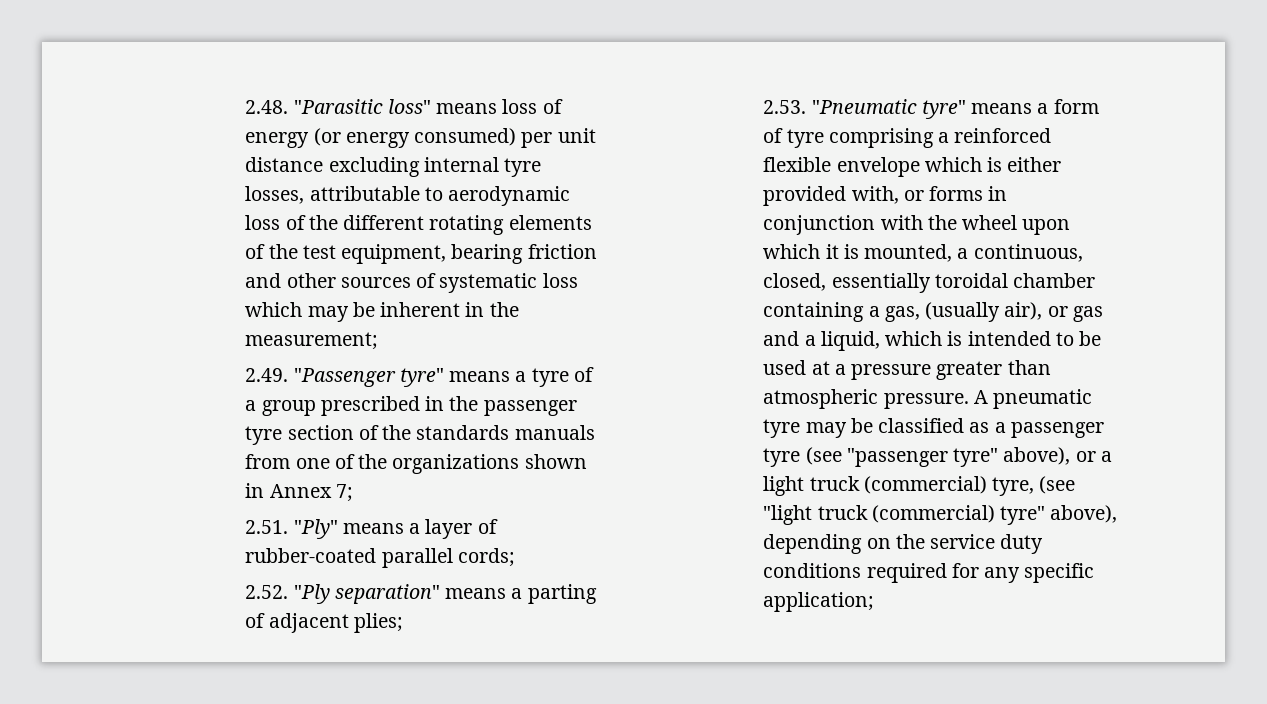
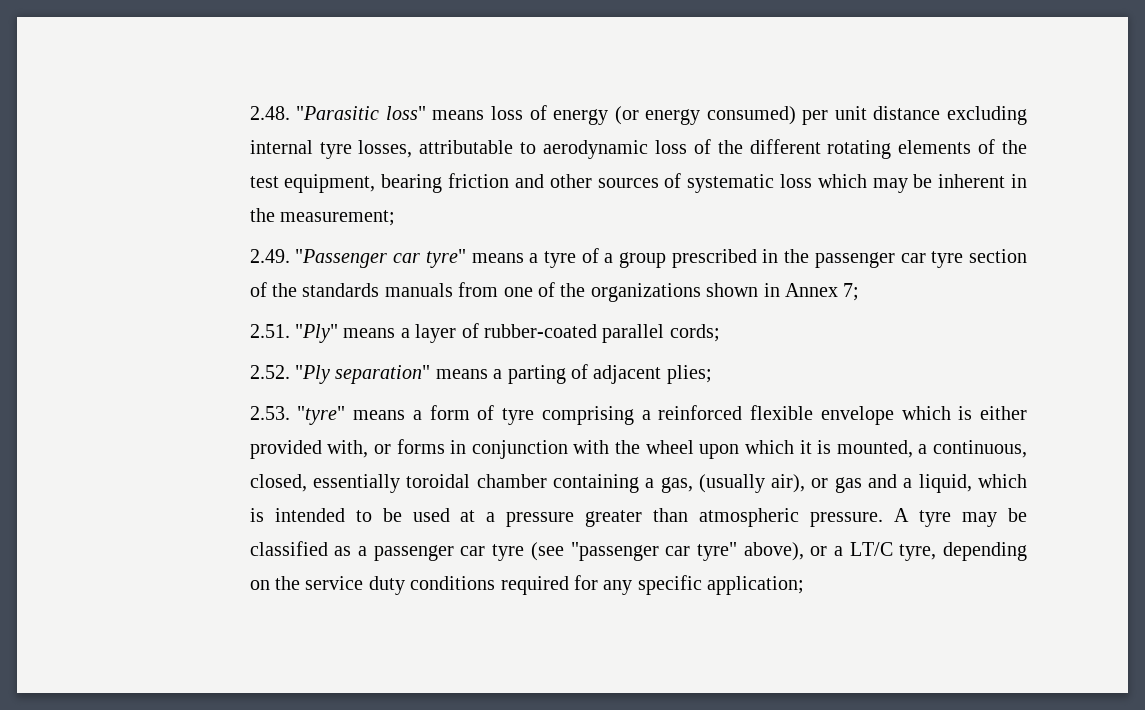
(396, 377) none -> [393,253,421,263] car
(577, 408) none -> [900,253,926,263] car
[811,99,966,119] "Pneumatic tyre" -> [297,406,346,425] "tyre"
[993,389,1093,409] pneumatic -> (910, 515) none
(1104, 430) none -> [460,546,486,556] car
(948, 457) none -> [665,546,691,556] car
[763,476,1076,496] [763,505,1118,525] light truck (commercial) tyre, (see "light truck (commercial) tyre" above), -> [849,542,937,561] LT/C tyre,

